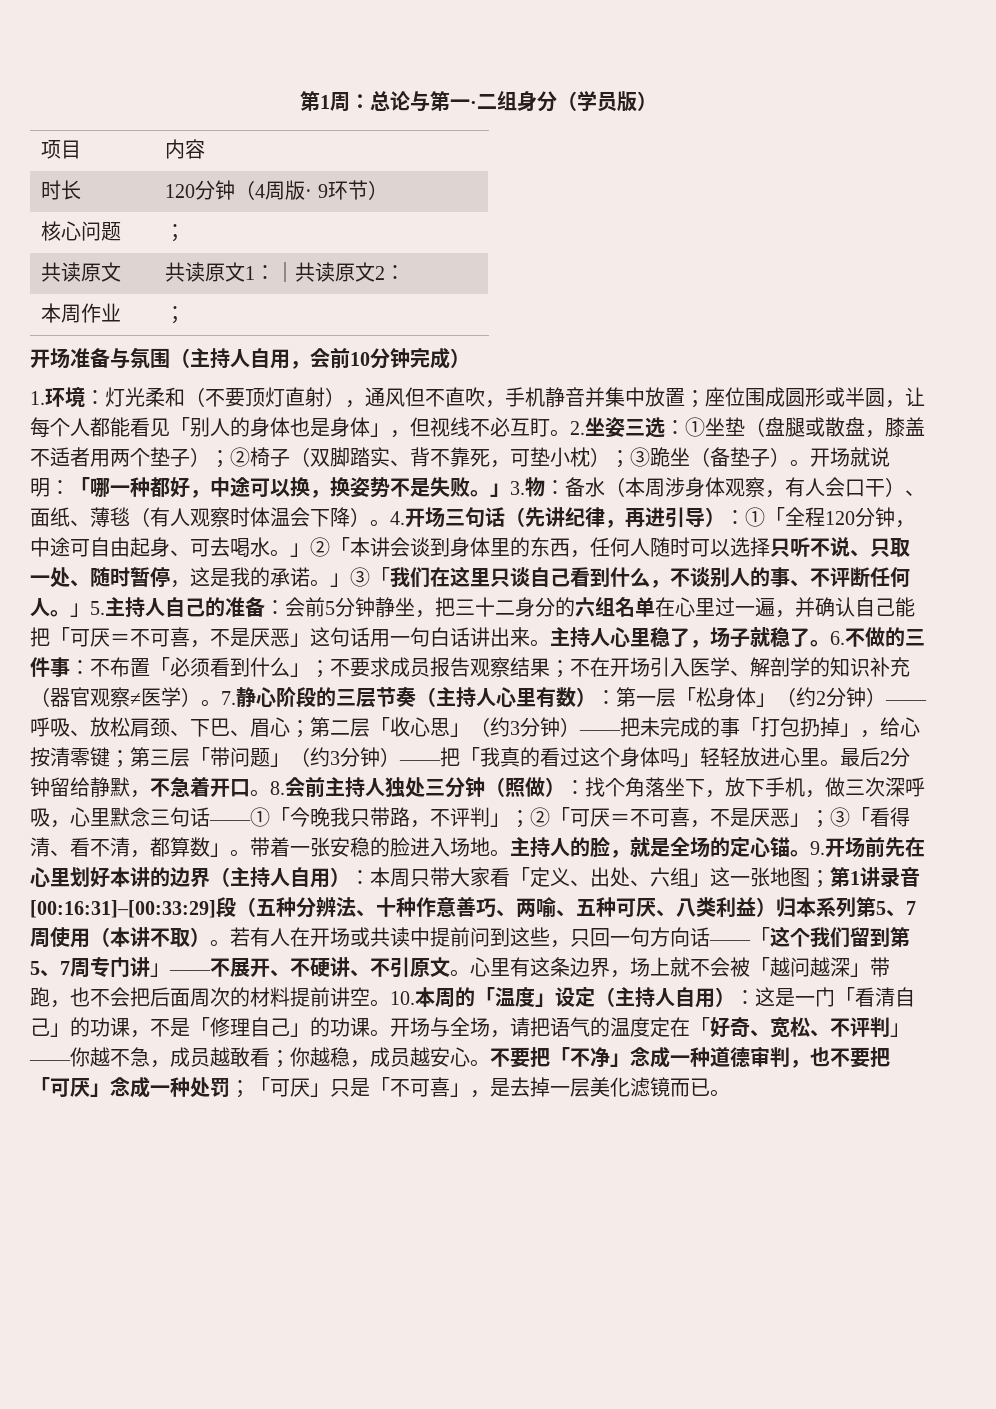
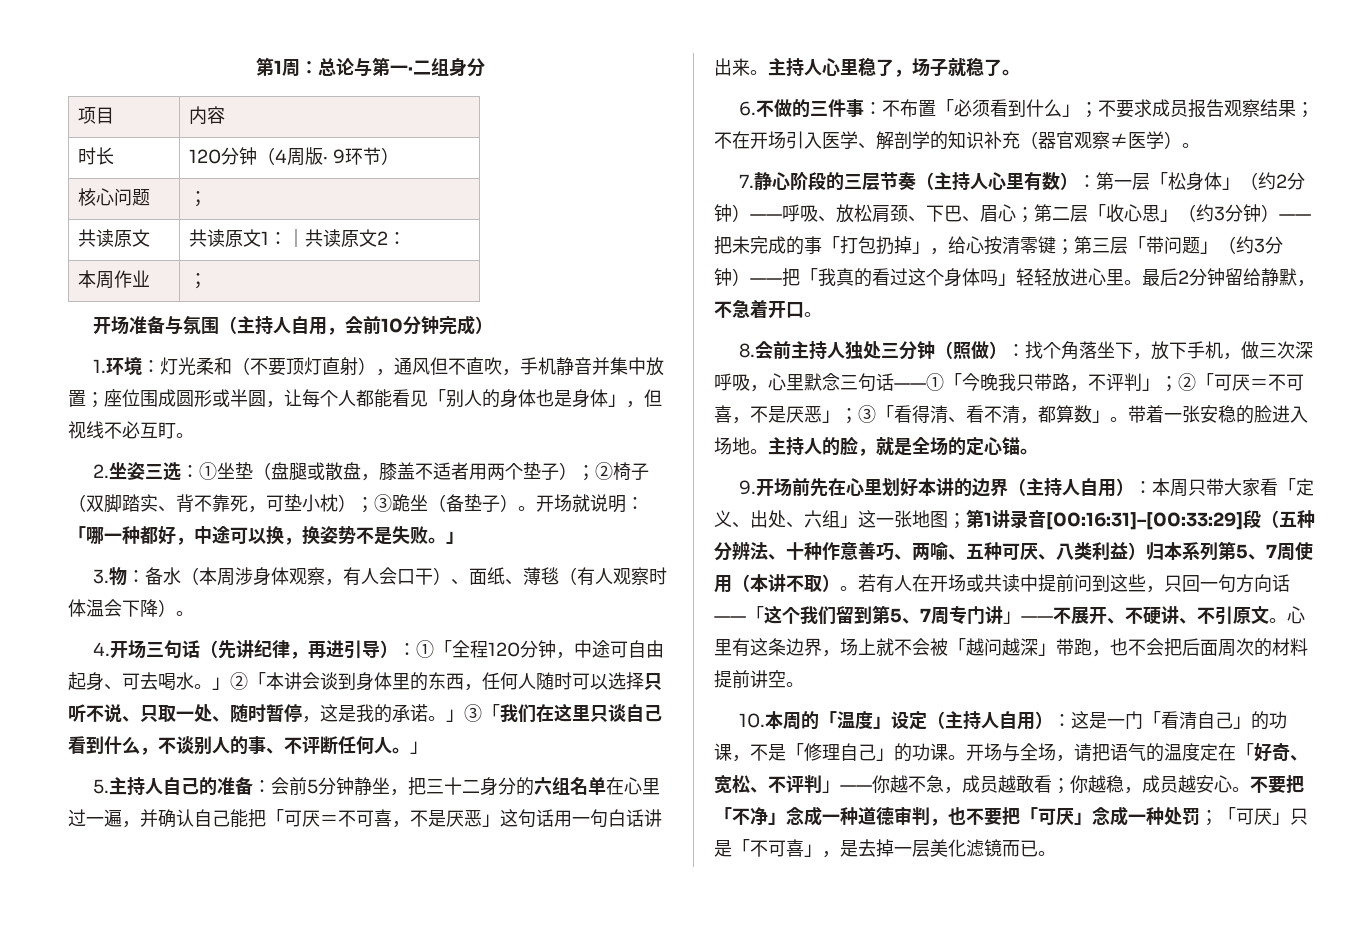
[557,91,657,112] （学员版） -> (485, 67) none
(570, 433) none -> (194, 435) //
(510, 490) none -> (464, 537) //
(390, 523) none -> (194, 613) //
(90, 610) none -> (428, 747) //
(830, 643) none -> (1020, 72) //
(221, 703) none -> (1200, 145) //
(270, 793) none -> (822, 314) //
(810, 853) none -> (1038, 451) //
(390, 1003) none -> (804, 684) //

